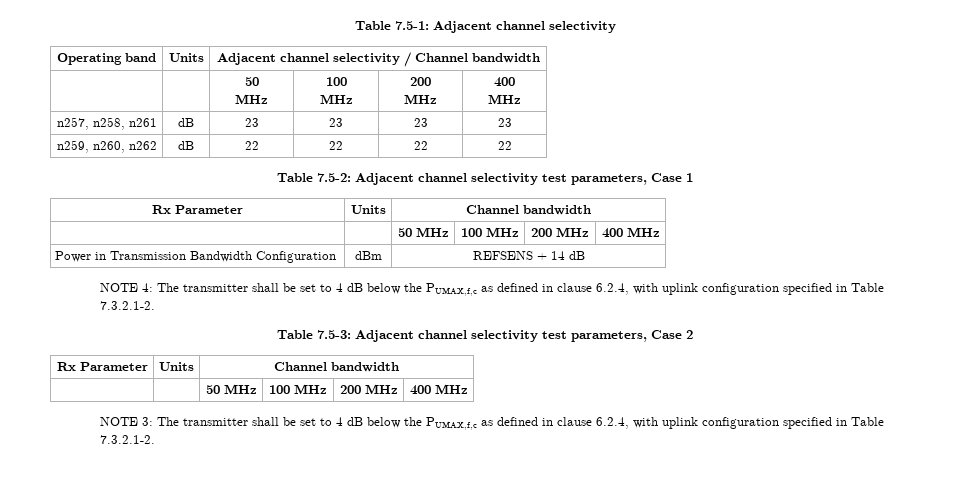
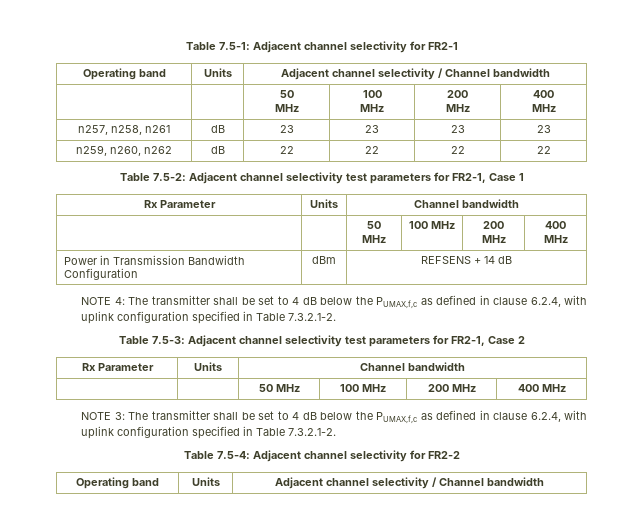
(616, 27) none -> [409,41,458,50] for FR2-1
[571,174,647,185] parameters, -> [369,172,486,184] parameters for FR2-1,
[571,331,647,342] parameters, -> [368,335,485,347] parameters for FR2-1,
(155, 439) none -> [183,450,460,462] [76,477,159,489] [191,477,220,486] [275,477,544,489] // Table 7.5-4: Adjacent channel selectivity for FR2-2 // Operating band | Units | Adjacent channel selectivity / Channel bandwidth

